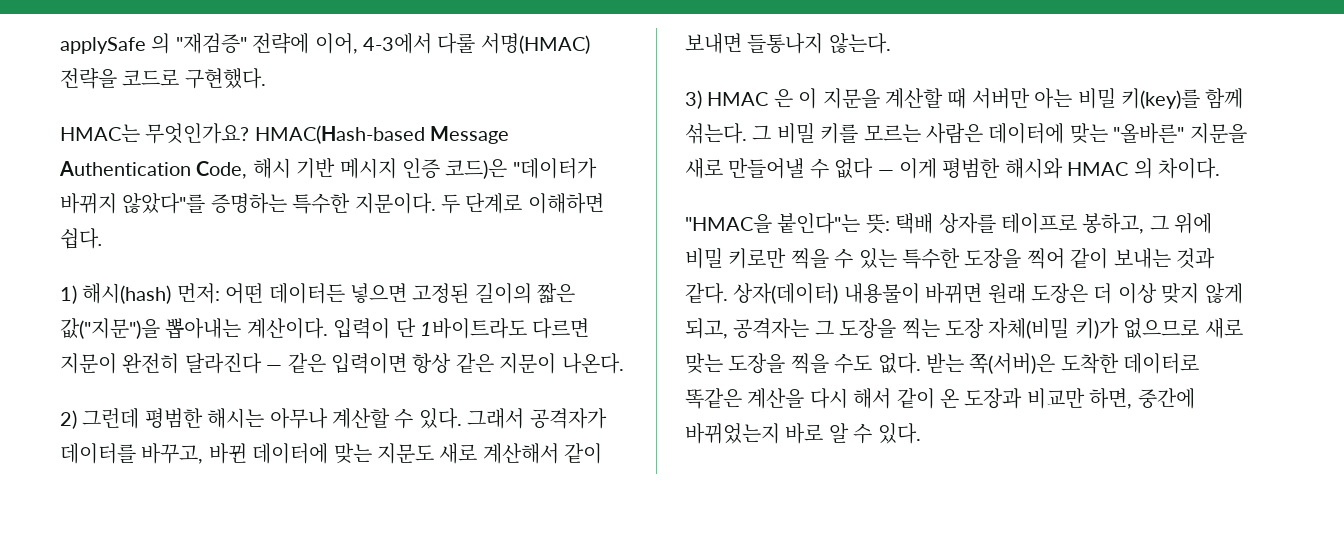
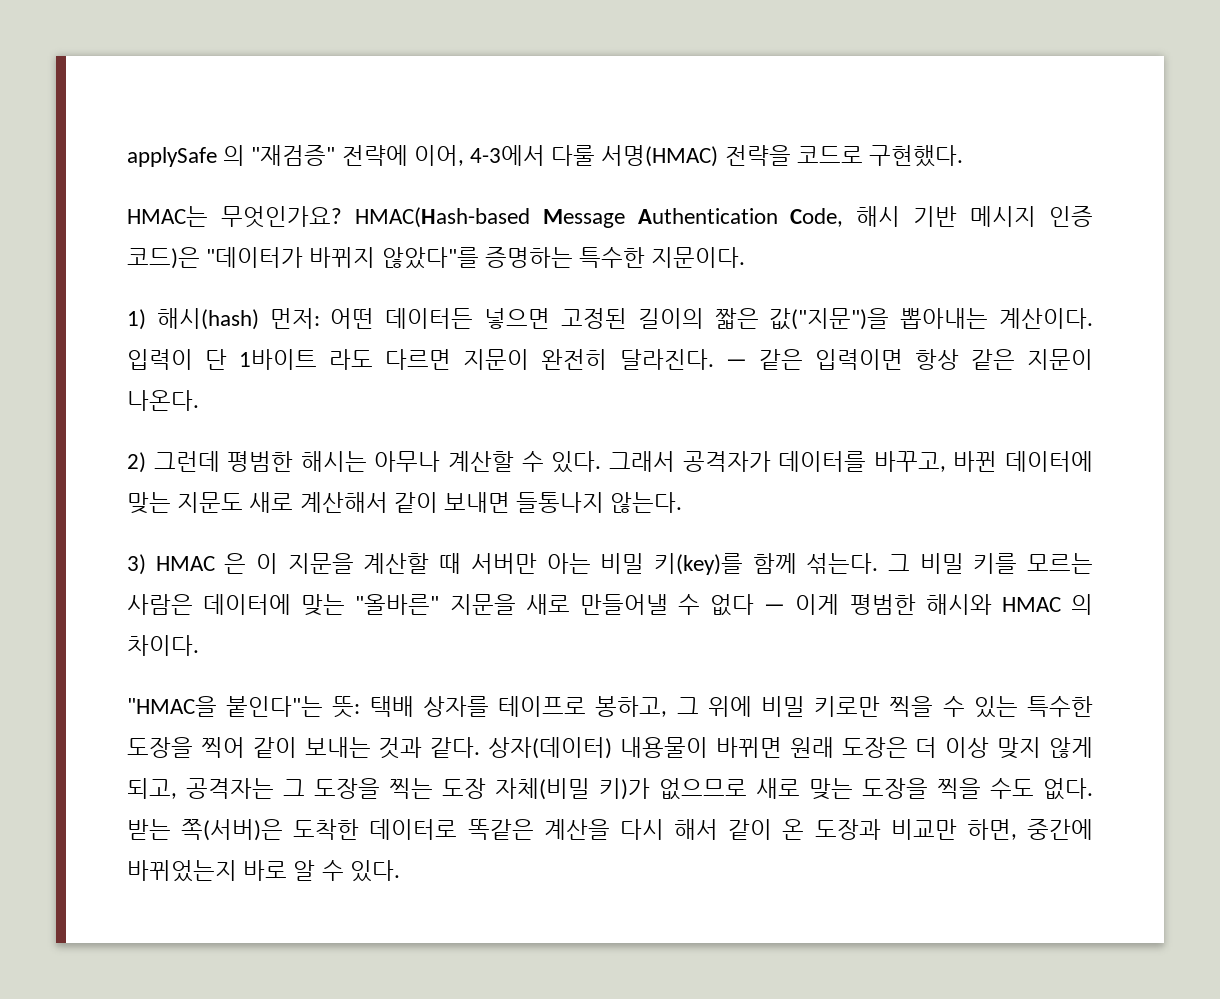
[441,193,604,214] [60,228,103,249] 두 단계로 이해하면 쉽다. -> (746, 257) none
[419,318,527,339] 1바이트라도 -> [239,349,374,370] 1바이트 라도
[184,353,262,374] 달라진다 -> [619,349,714,370] 달라진다.

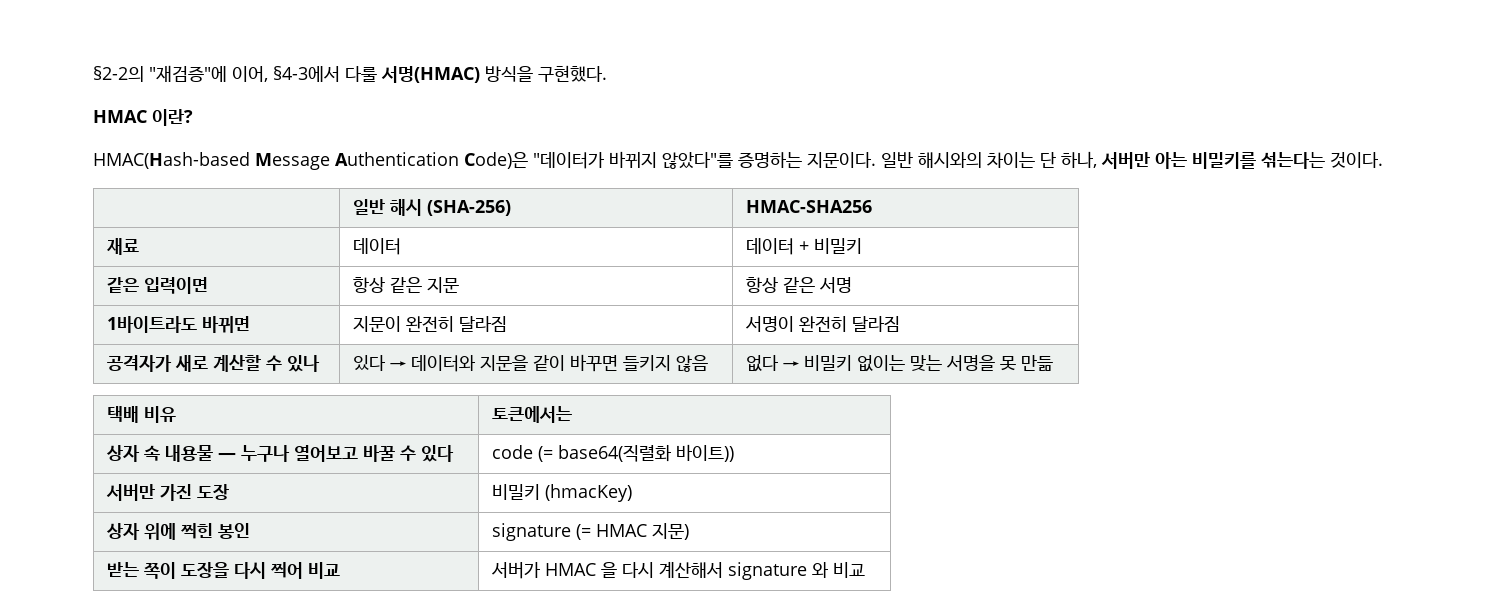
[127,145,863,167] applySafe 의 "재검증" 전략에 이어, 4-3에서 다룰 서명(HMAC) 전략을 코드로 -> [93,65,533,83] §2-2의 "재검증"에 이어, §4-3에서 다룰 서명(HMAC) 방식을
[127,206,342,228] HMAC는 무엇인가요? -> [93,109,193,126] HMAC 이란? //
[790,206,1093,227] [127,247,200,269] Code, 해시 기반 메시지 인증 코드)은 -> [464,152,528,169] Code)은
[579,247,646,268] 특수한 -> (802, 160) none
[127,308,1093,330] [127,349,1094,370] [127,390,199,411] [127,451,1093,473] [127,492,683,514] [127,553,1093,575] [127,594,1093,616] [127,635,199,656] [127,696,1093,718] [127,737,1094,759] [127,778,1093,800] [127,819,1094,841] [127,860,400,882] // 1) 해시(hash) 먼저: 어떤 데이터든 넣으면 고정된 길이의 짧은 값("지문")을 뽑아내는 계산이다. 입력이 단 1바이트 라도 다르면 지문이 완전히 달라진다. — 같은 입력이면 항상 같은 지문이 나온다. // 2) 그런데 평범한 해시는 아무나 계산할 수 있다. 그래서 공격자가 데이터를 바꾸고, 바뀐 데이터에 맞는 지문도 새로 계산해서 같이 보내면 들통나지 않는다. // 3) HMAC 은 이 지문을 계산할 때 서버만 아는 비밀 키(key)를 함께 섞는다. 그 비밀 키를 모르는 사람은 데이터에 맞는 "올바른" 지문을 새로 만들어낼 수 없다 — 이게 평범한 해시와 HMAC 의 차이다. // "HMAC을 붙인다"는 뜻: 택배 상자를 테이프로 봉하고, 그 위에 비밀 키로만 찍을 수 있는 특수한 도장을 찍어 같이 보내는 것과 같다. 상자(데이터) 내용물이 바뀌면 원래 도장은 더 이상 맞지 않게 되고, 공격자는 그 도장을 찍는 도장 자체(비밀 키)가 없으므로 새로 맞는 도장을 찍을 수도 없다. 받는 쪽(서버)은 도착한 데이터로 똑같은 계산을 다시 해서 같이 온 도장과 비교만 하면, 중간에 바뀌었는지 바로 알 수 있다. -> [881,151,1383,169] [353,199,512,216] [746,200,873,213] [107,238,140,255] [353,238,402,255] [746,238,863,255] [107,277,209,294] [353,277,460,293] [746,277,853,293] [107,316,251,333] [353,316,508,332] [745,316,901,332] [107,355,321,372] [353,354,709,372] [746,355,1054,372] [107,406,177,423] [492,406,573,423] [106,445,455,462] [492,444,735,462] [106,484,230,501] [492,484,633,502] [106,523,251,540] [492,523,690,541] [107,562,341,579] [491,561,866,580] 일반 해시와의 차이는 단 하나, 서버만 아는 비밀키를 섞는다는 것이다. // | 일반 해시 (SHA-256) | HMAC-SHA256 // 재료 | 데이터 | 데이터 + 비밀키 // 같은 입력이면 | 항상 같은 지문 | 항상 같은 서명 // 1바이트라도 바뀌면 | 지문이 완전히 달라짐 | 서명이 완전히 달라짐 // 공격자가 새로 계산할 수 있나 | 있다 → 데이터와 지문을 같이 바꾸면 들키지 않음 | 없다 → 비밀키 없이는 맞는 서명을 못 만듦 // 택배 비유 | 토큰에서는 // 상자 속 내용물 — 누구나 열어보고 바꿀 수 있다 | code (= base64(직렬화 바이트)) // 서버만 가진 도장 | 비밀키 (hmacKey) // 상자 위에 찍힌 봉인 | signature (= HMAC 지문) // 받는 쪽이 도장을 다시 찍어 비교 | 서버가 HMAC 을 다시 계산해서 signature 와 비교

